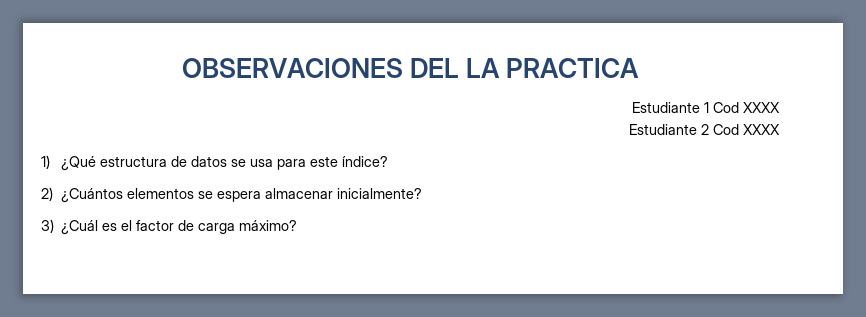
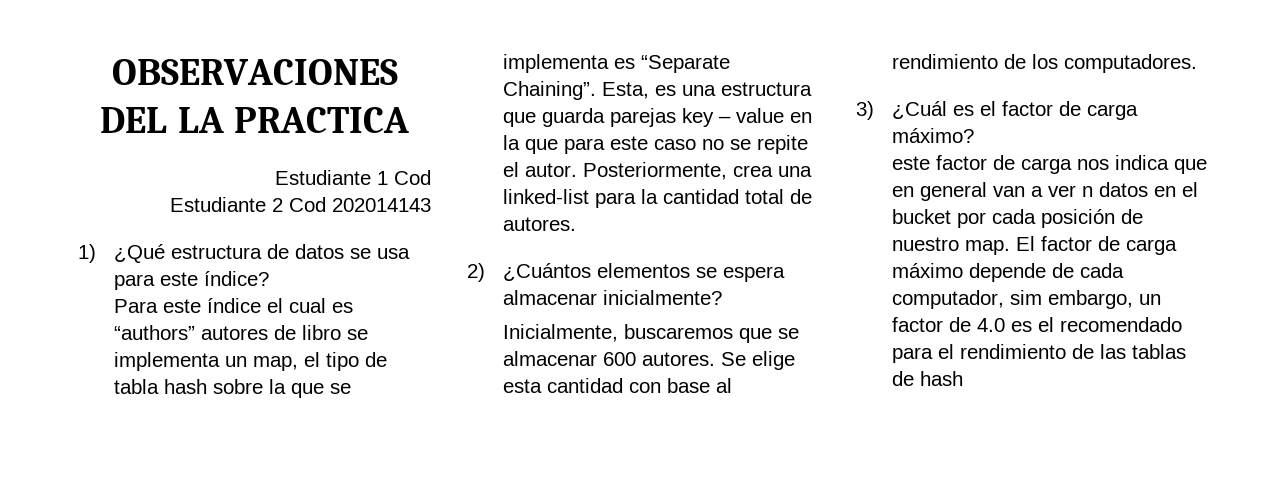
[743,102,780,113] XXXX -> (431, 177) none
[743,124,780,135] XXXX -> [332,198,431,212] 202014143
(388, 161) none -> [114,298,354,313] [114,325,369,340] [114,352,388,371] [114,379,352,398] [503,54,731,73] [503,81,813,100] [503,108,813,127] [503,135,809,154] [503,162,813,180] [503,189,813,208] [503,217,577,231] // Para este índice el cual es “authors” autores de libro se implementa un map, el tipo de tabla hash sobre la que se implementa es “Separate Chaining”. Esta, es una estructura que guarda parejas key – value en la que para este caso no se repite el autor. Posteriormente, crea una linked-list para la cantidad total de autores.
(422, 193) none -> [503,324,800,343] [503,351,796,370] [503,378,733,393] [892,54,1198,73] // Inicialmente, buscaremos que se almacenar 600 autores. Se elige esta cantidad con base al rendimiento de los computadores.
(298, 225) none -> [892,155,1208,174] [892,182,1199,201] [892,209,1144,228] [892,236,1178,255] [892,263,1125,282] [892,290,1162,309] [892,317,1183,332] [892,344,1187,363] [892,371,964,386] // este factor de carga nos indica que en general van a ver n datos en el bucket por cada posición de nuestro map. El factor de carga máximo depende de cada computador, sim embargo, un factor de 4.0 es el recomendado para el rendimiento de las tablas de hash

